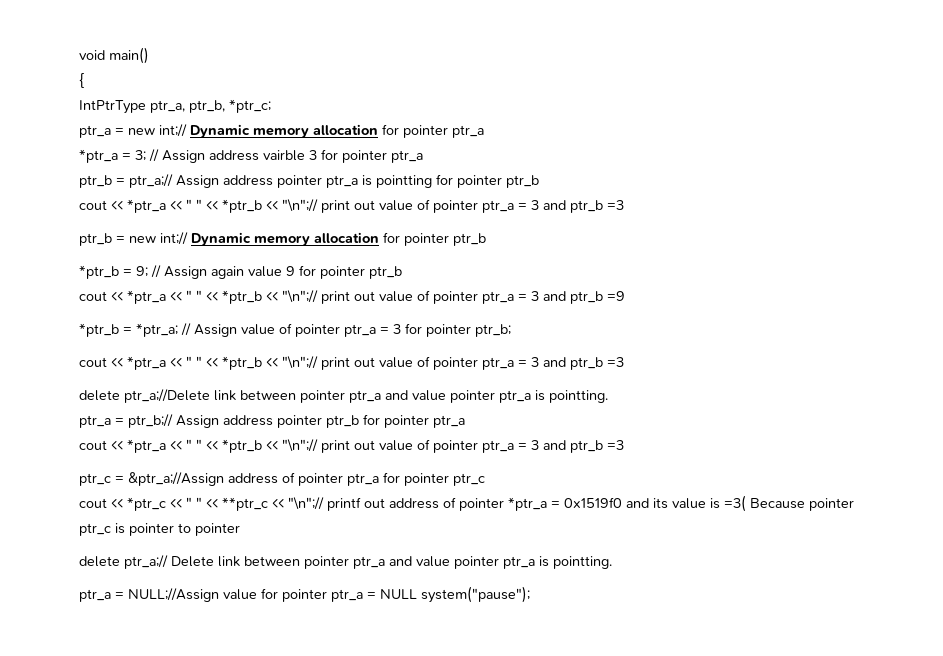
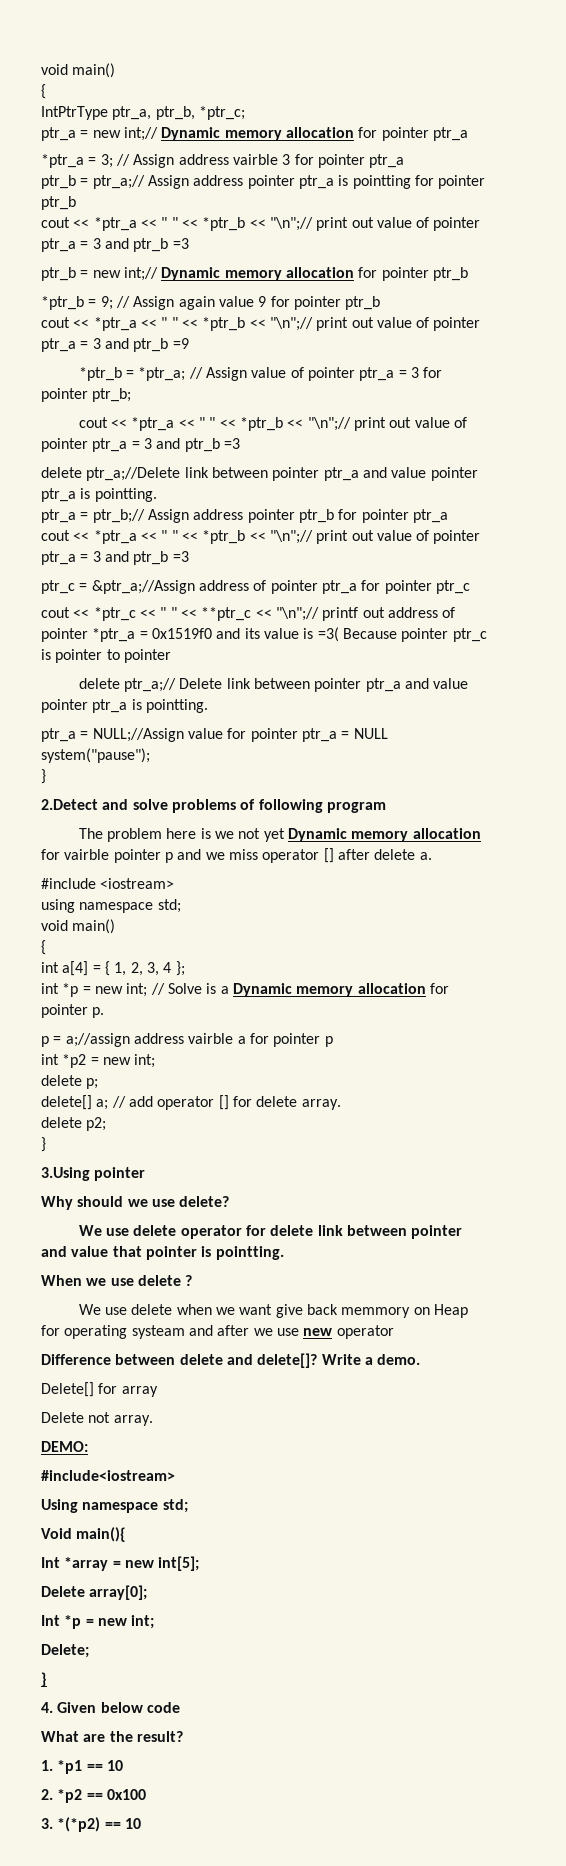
(530, 594) none -> [41,769,46,784] [41,799,386,813] [78,828,481,842] [41,848,432,863] [41,878,175,889] [41,899,181,913] [41,919,116,934] [41,940,46,955] [41,961,185,976] [41,983,449,997] [41,1004,105,1018] [41,1033,333,1047] [41,1054,156,1068] [41,1075,99,1089] [41,1095,341,1110] [41,1117,107,1131] [41,1137,46,1152] [41,1167,146,1181] [41,1196,230,1210] [78,1225,463,1239] [41,1246,284,1260] [41,1275,193,1286] [78,1304,469,1318] [41,1325,394,1339] [41,1353,421,1368] [41,1382,158,1397] [41,1412,153,1426] [41,1441,88,1452] [41,1470,175,1481] [41,1499,188,1513] [41,1527,127,1542] [41,1556,200,1571] [41,1585,148,1600] [41,1615,155,1629] [41,1644,89,1658] [41,1672,47,1687] [41,1702,180,1713] [41,1731,183,1742] [41,1760,123,1774] [41,1789,146,1803] [41,1817,141,1832] // } // 2.Detect and solve problems of following program // The problem here is we not yet Dynamic memory allocation for vairble pointer p and we miss operator [] after delete a. // #include <iostream> // using namespace std; // void main() // { // int a[4] = { 1, 2, 3, 4 }; // int *p = new int; // Solve is a Dynamic memory allocation for pointer p. // p = a;//assign address vairble a for pointer p // int *p2 = new int; // delete p; // delete[] a; // add operator [] for delete array. // delete p2; // } // 3.Using pointer // Why should we use delete? // We use delete operator for delete link between pointer and value that pointer is pointting. // When we use delete ? // We use delete when we want give back memmory on Heap for operating systeam and after we use new operator // Difference between delete and delete[]? Write a demo. // Delete[] for array // Delete not array. // DEMO: // #include<iostream> // Using namespace std; // Void main(){ // Int *array = new int[5]; // Delete array[0]; // Int *p = new int; // Delete; // } // 4. Given below code // What are the result? // 1. *p1 == 10 // 2. *p2 == 0x100 // 3. *(*p2) == 10

